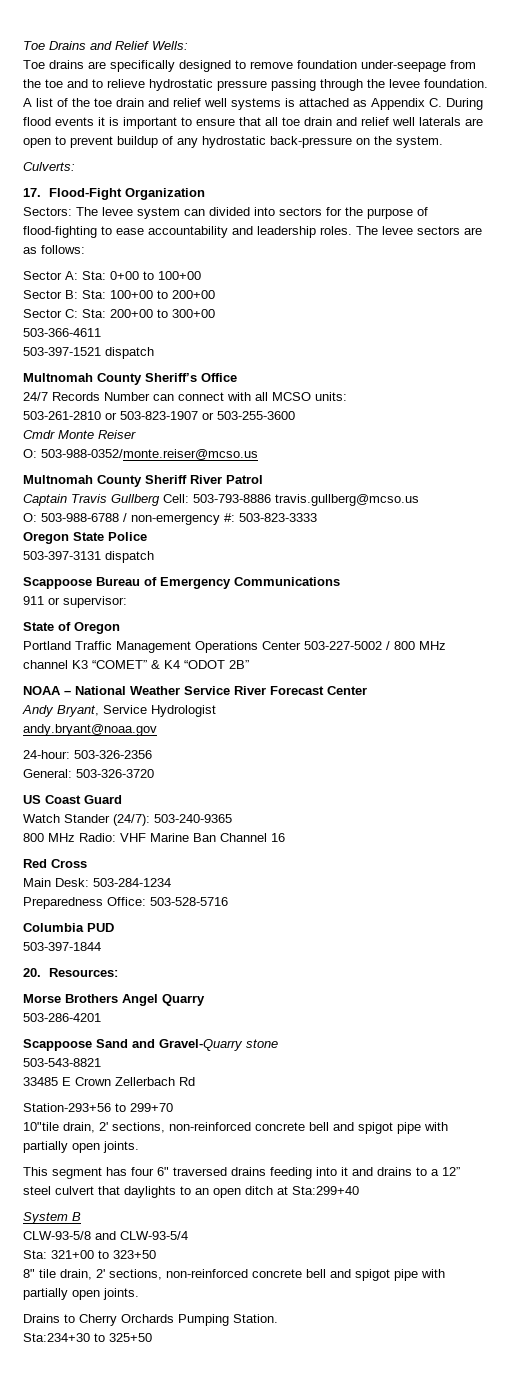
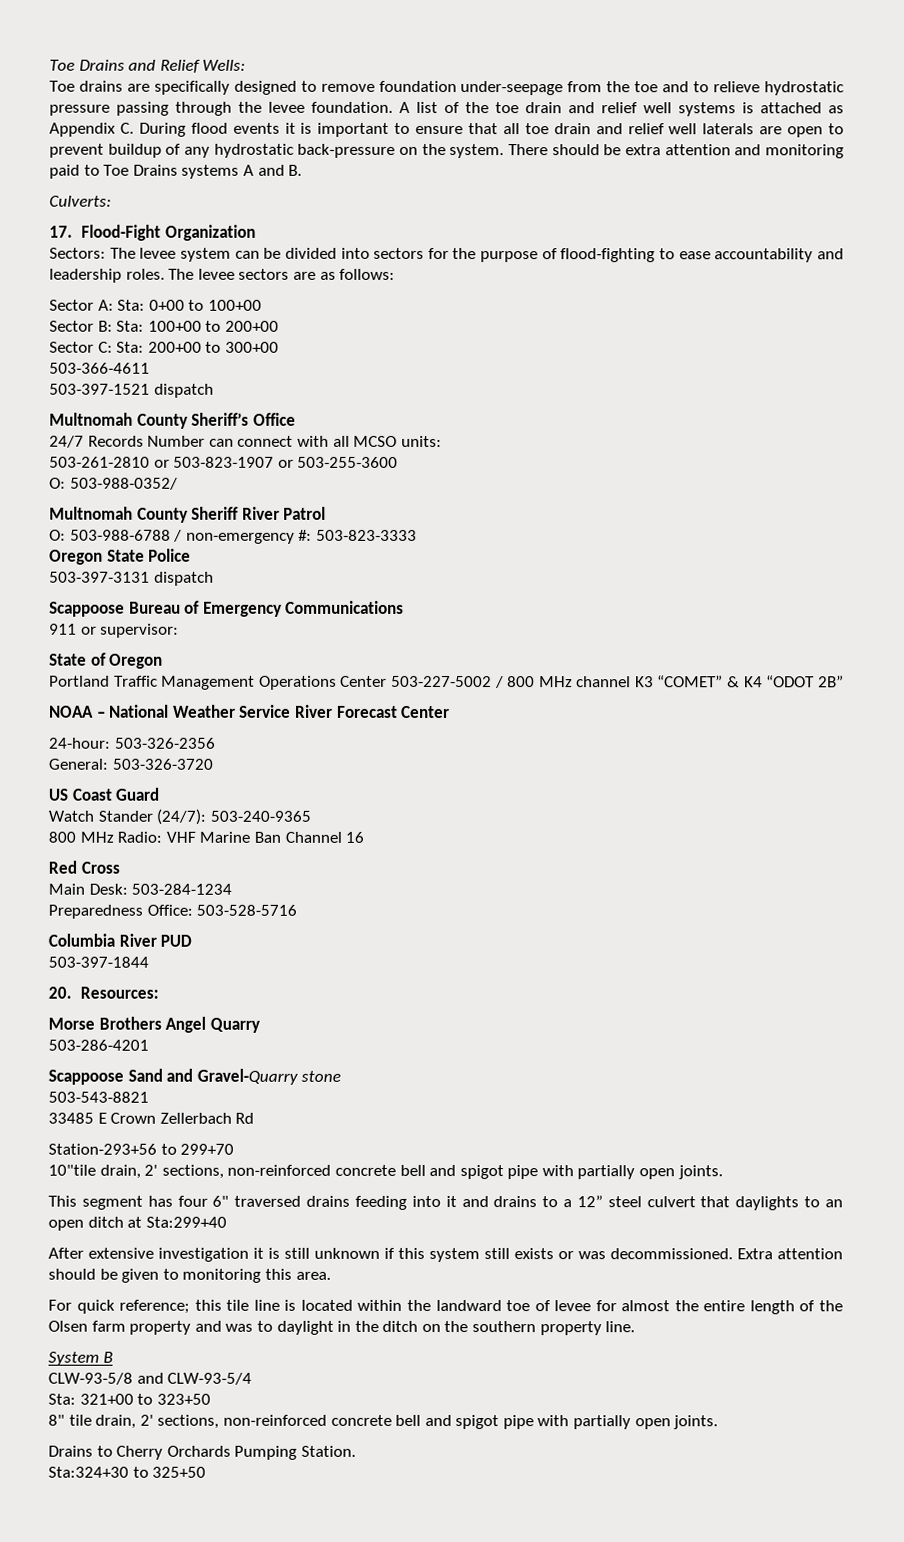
(443, 142) none -> [508,144,844,159] [49,164,303,179] There should be extra attention and monitoring paid to Toe Drains systems A and B.
(205, 212) none -> [263,247,282,259] be
[23,430,136,439] [23,449,258,460] // Cmdr Monte Reiser // O: 503-988-0352/monte.reiser@mcso.us -> [49,477,178,490] // O: 503-988-0352/
[23,494,419,506] // Captain Travis Gullberg Cell: 503-793-8886 travis.gullberg@mcso.us -> (327, 513) none
[22,705,216,717] [23,724,157,736] // Andy Bryant, Service Hydrologist // andy.bryant@noaa.gov -> (451, 711) none
(84, 927) none -> [118,933,157,947] River
(359, 1190) none -> [48,1247,843,1263] [48,1268,331,1283] [48,1299,843,1315] [48,1320,636,1336] // After extensive investigation it is still unknown if this system still exists or was decommissioned. Extra attention should be given to monitoring this area. // For quick reference; this tile line is located within the landward toe of levee for almost the entire length of the Olsen farm property and was to daylight in the ditch on the southern property line.
[23,1333,90,1342] Sta:234+30 -> [48,1466,129,1478] Sta:324+30

